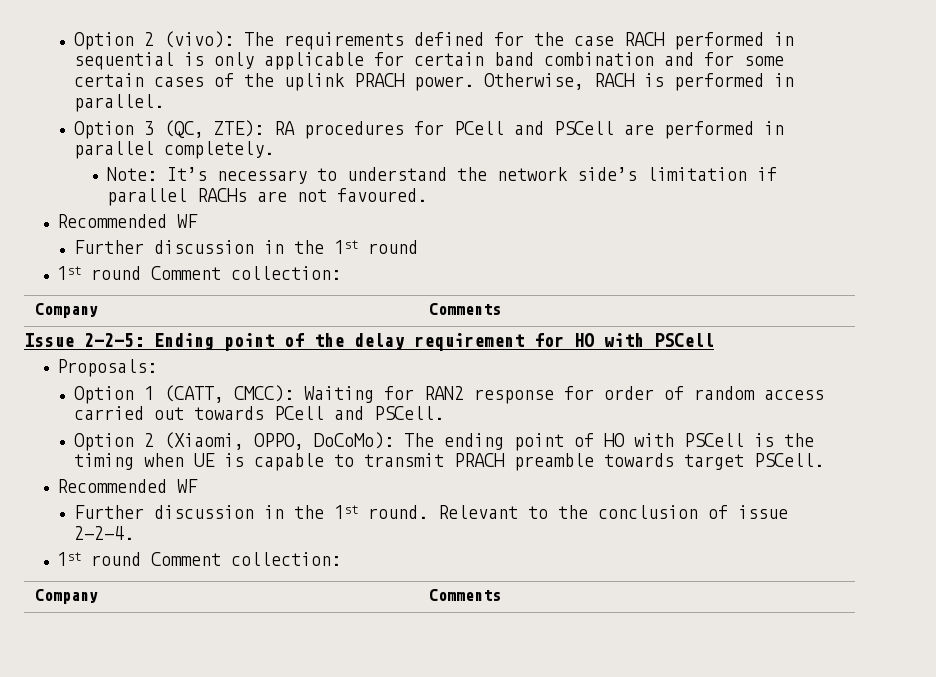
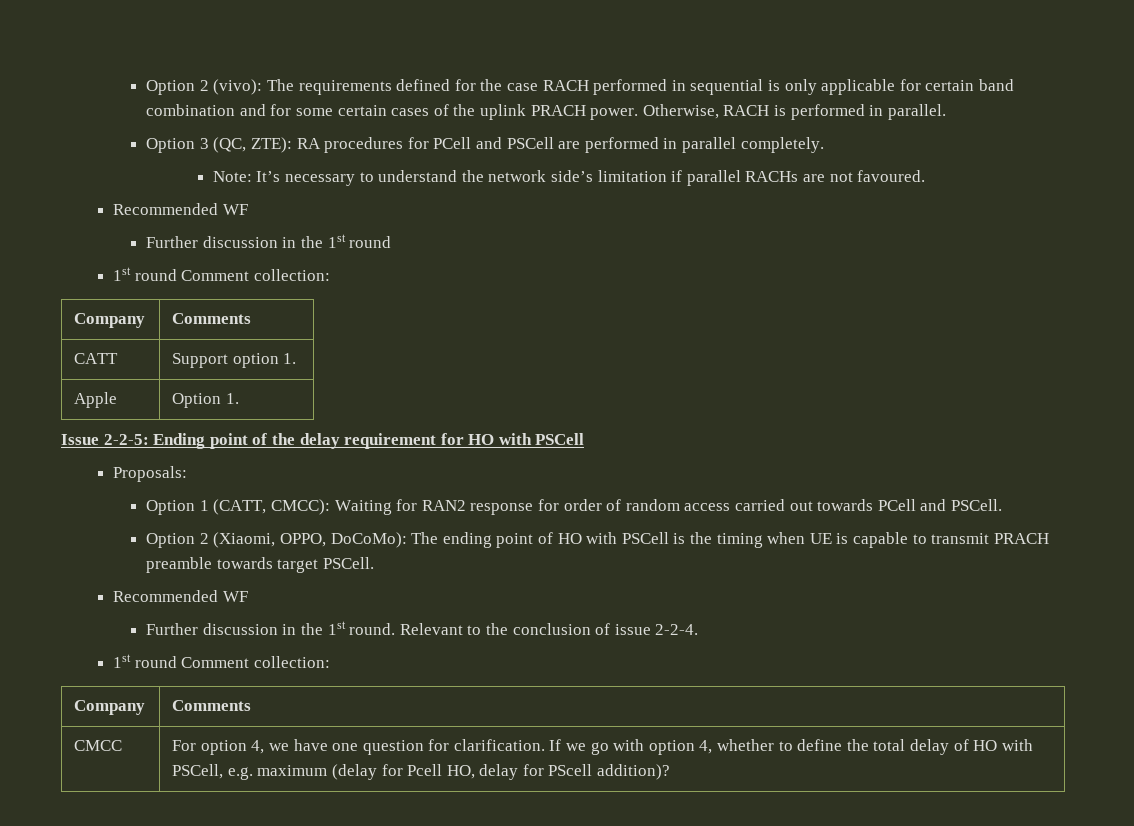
(501, 309) none -> [74,353,119,364] [172,353,297,368] [74,392,118,408] [172,393,239,408] // CATT | Support option 1. // Apple | Option 1.
(501, 595) none -> [74,740,123,751] [172,739,1033,755] [172,764,671,780] // CMCC | For option 4, we have one question for clarification. If we go with option 4, whether to define the total delay of HO with PSCell, e.g. maximum (delay for Pcell HO, delay for PScell addition)?

